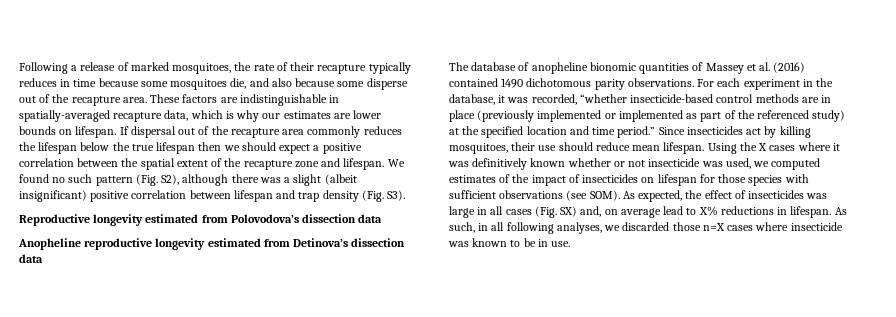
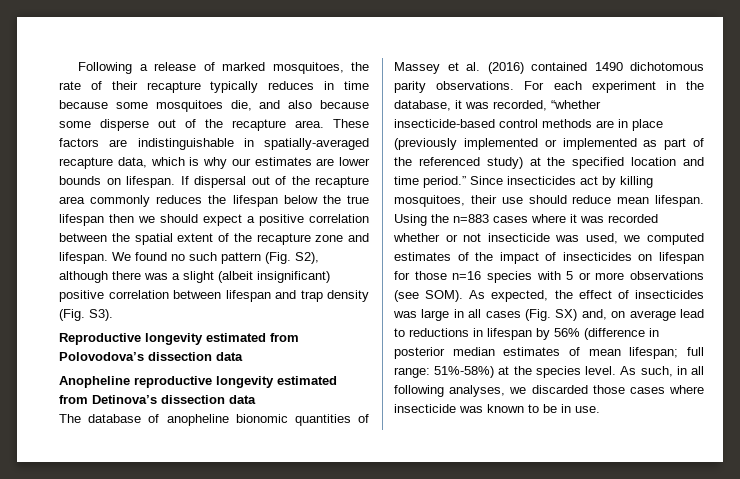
[758,143,768,151] X -> [453,214,489,223] n=883
[472,158,566,170] definitively known -> [608,214,658,223] recorded
(747, 178) none -> [452,271,482,280] n=16
[449,190,496,199] sufficient -> [566,271,625,280] 5 or more
[698,206,718,216] X% -> (405, 332) none
[790,206,832,218] lifespan. -> [487,328,659,340] [394,347,704,359] [394,366,617,378] lifespan by 56% (difference in posterior median estimates of mean lifespan; full range: 51%-58%) at the species level.
[702,223,725,231] n=X -> (625, 389) none

